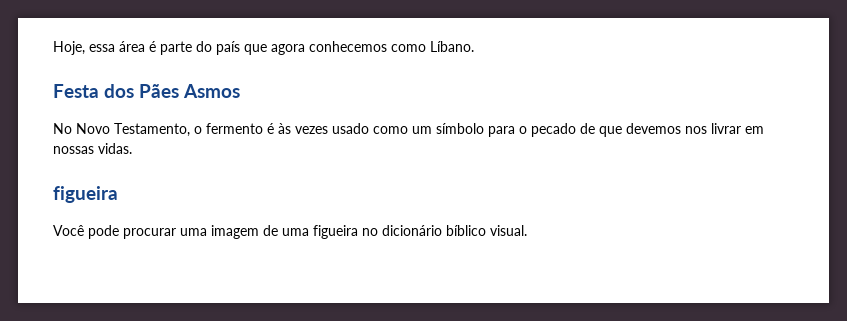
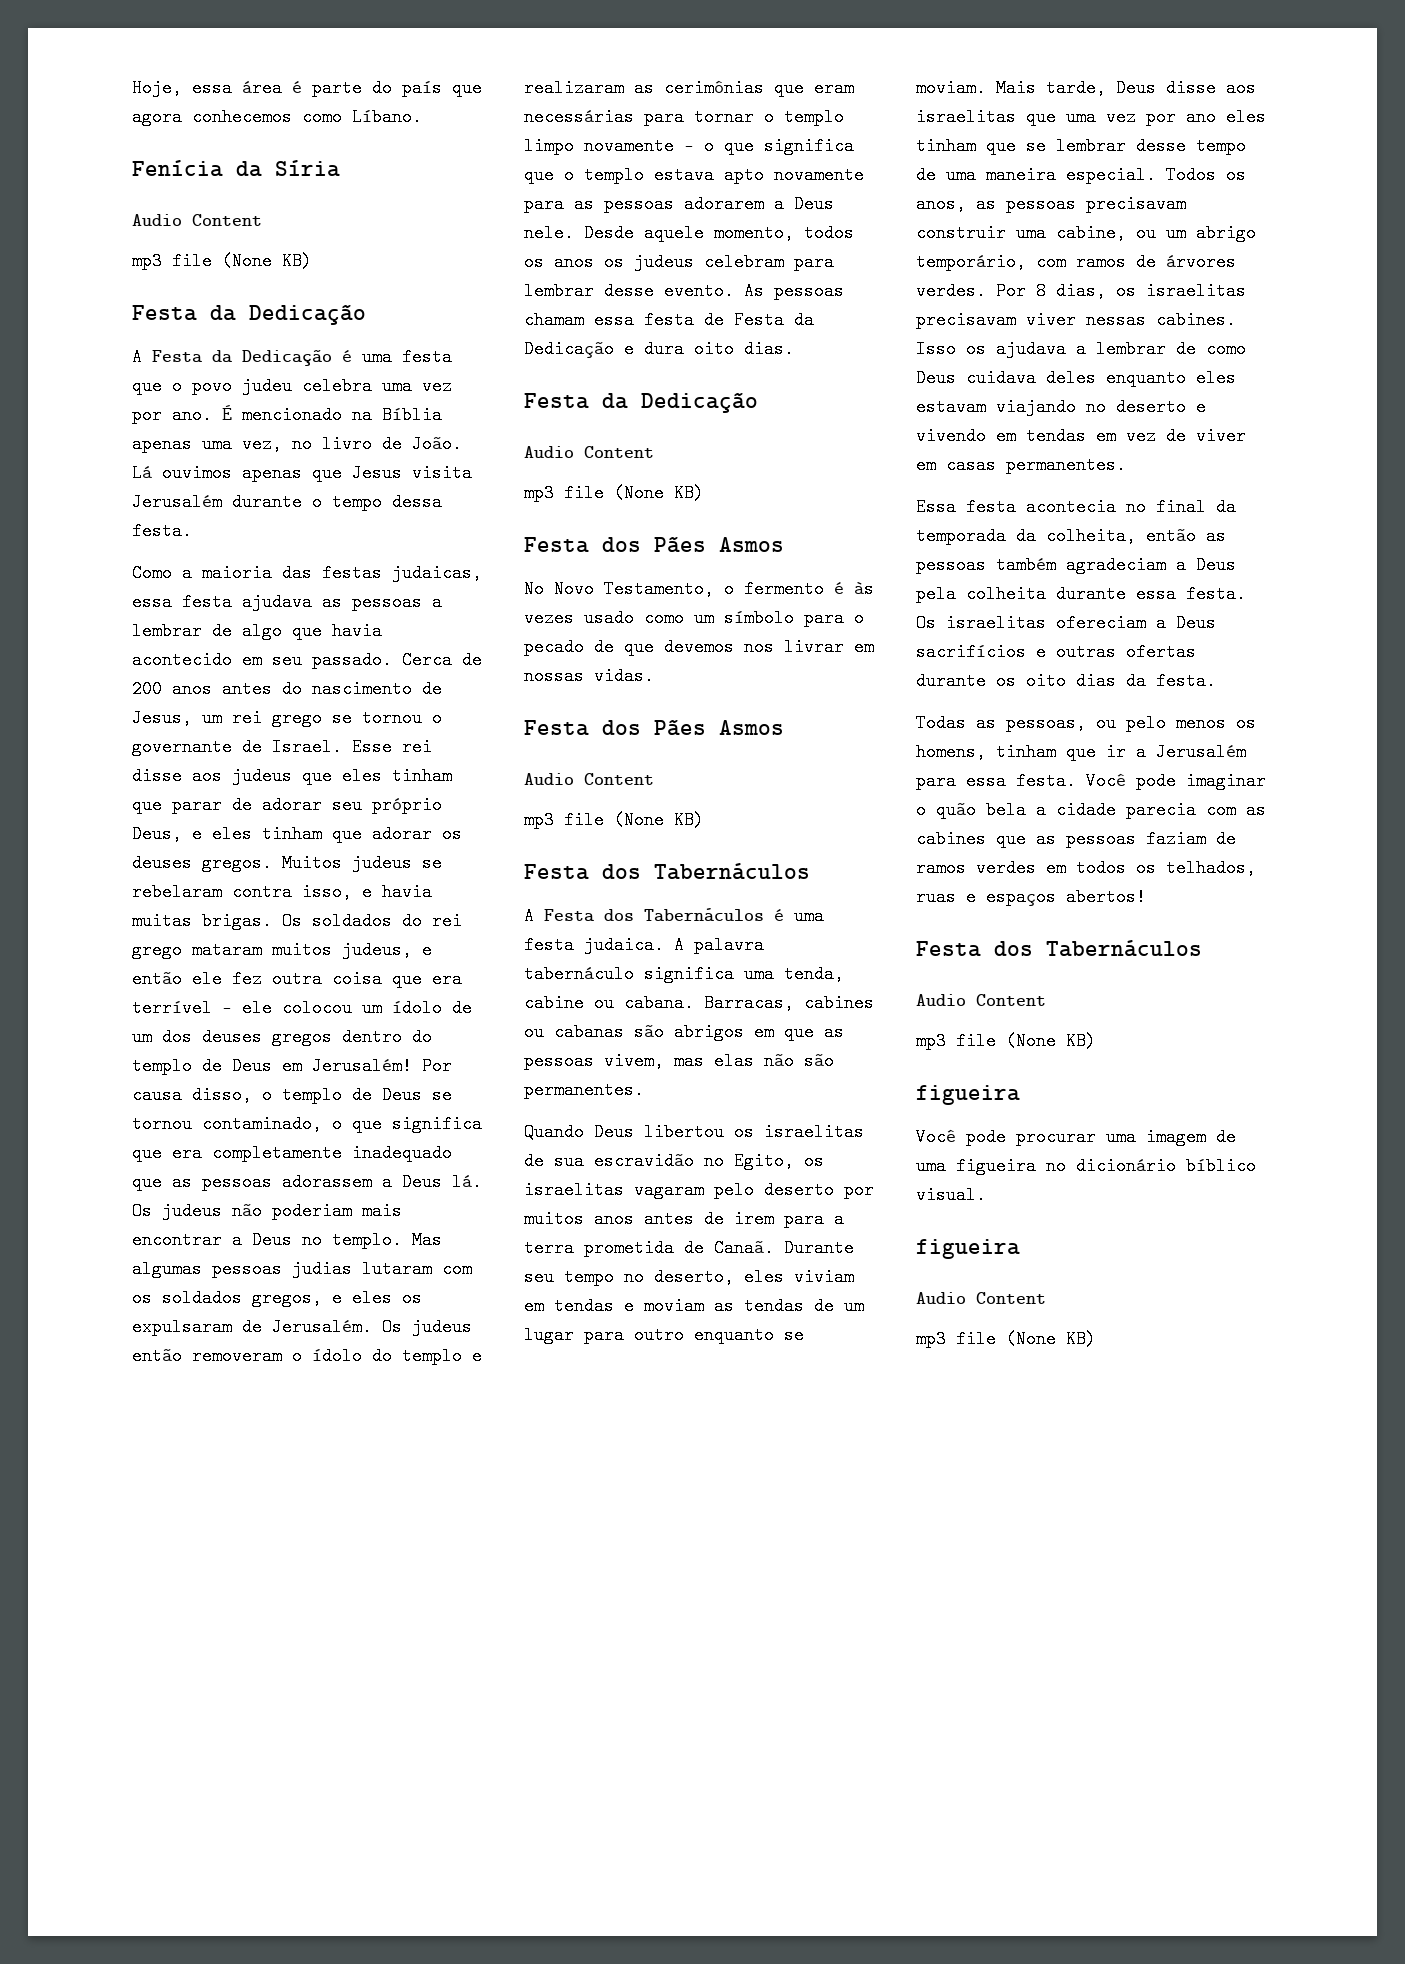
(474, 46) none -> [132,160,340,177] [132,214,262,226] [132,252,312,270] [132,305,366,325] [132,348,452,366] [132,377,452,395] [132,405,442,424] [132,435,462,453] [132,464,472,482] [132,493,442,511] [132,522,192,540] [132,564,482,582] [132,593,442,611] [132,622,382,640] [132,651,482,669] [132,680,442,698] [132,709,442,727] [132,738,432,756] [132,767,452,785] [132,796,442,814] [132,825,462,843] [132,854,442,872] [132,883,432,901] [132,912,462,930] [132,941,432,959] [132,970,462,988] [132,999,472,1017] [132,1028,432,1046] [132,1057,452,1075] [132,1086,452,1104] [132,1115,482,1133] [132,1144,452,1162] [132,1173,482,1191] [132,1202,402,1220] [132,1231,442,1249] [132,1260,472,1278] [132,1289,422,1307] [132,1318,472,1336] [132,1347,482,1365] [524,79,854,97] [524,108,844,126] [524,137,854,155] [524,166,864,184] [524,195,834,213] [524,224,854,242] [524,253,834,271] [524,282,844,300] [524,311,814,329] [524,340,794,358] [524,393,758,413] [524,446,654,458] [524,484,704,502] // Fenícia da Síria // Audio Content // mp3 file (None KB) // Festa da Dedicação // A Festa da Dedicação é uma festa que o povo judeu celebra uma vez por ano. É mencionado na Bíblia apenas uma vez, no livro de João. Lá ouvimos apenas que Jesus visita Jerusalém durante o tempo dessa festa. // Como a maioria das festas judaicas, essa festa ajudava as pessoas a lembrar de algo que havia acontecido em seu passado. Cerca de 200 anos antes do nascimento de Jesus, um rei grego se tornou o governante de Israel. Esse rei disse aos judeus que eles tinham que parar de adorar seu próprio Deus, e eles tinham que adorar os deuses gregos. Muitos judeus se rebelaram contra isso, e havia muitas brigas. Os soldados do rei grego mataram muitos judeus, e então ele fez outra coisa que era terrível — ele colocou um ídolo de um dos deuses gregos dentro do templo de Deus em Jerusalém! Por causa disso, o templo de Deus se tornou contaminado, o que significa que era completamente inadequado que as pessoas adorassem a Deus lá. Os judeus não poderiam mais encontrar a Deus no templo. Mas algumas pessoas judias lutaram com os soldados gregos, e eles os expulsaram de Jerusalém. Os judeus então removeram o ídolo do templo e realizaram as cerimônias que eram necessárias para tornar o templo limpo novamente — o que significa que o templo estava apto novamente para as pessoas adorarem a Deus nele. Desde aquele momento, todos os anos os judeus celebram para lembrar desse evento. As pessoas chamam essa festa de Festa da Dedicação e dura oito dias. // Festa da Dedicação // Audio Content // mp3 file (None KB)
(132, 148) none -> [524,720,784,736] [524,773,654,785] [524,811,704,829] [524,863,810,880] [524,907,824,925] [524,936,764,954] [524,965,844,983] [524,994,874,1012] [524,1023,844,1041] [524,1052,834,1070] [524,1081,644,1099] [524,1123,864,1141] [524,1152,824,1170] [524,1181,874,1199] [524,1210,844,1228] [524,1239,854,1257] [524,1268,854,1286] [524,1297,864,1315] [524,1326,804,1344] [916,79,1256,97] [916,108,1266,126] [916,137,1246,155] [916,166,1246,184] [916,195,1186,213] [916,224,1256,242] [916,253,1236,271] [916,282,1246,300] [916,311,1236,329] [916,340,1246,358] [916,369,1236,387] [916,398,1206,416] [916,427,1246,445] [916,456,1126,474] [916,498,1236,516] [916,527,1226,545] [916,556,1236,574] [916,585,1246,603] [916,614,1216,632] [916,643,1196,661] [916,672,1216,690] [916,714,1256,732] [916,743,1246,761] [916,772,1266,790] [916,801,1266,819] [916,830,1236,848] [916,859,1256,877] [916,888,1146,906] [916,940,1202,957] [916,994,1046,1006] [916,1032,1096,1050] // Festa dos Pães Asmos // Audio Content // mp3 file (None KB) // Festa dos Tabernáculos // A Festa dos Tabernáculos é uma festa judaica. A palavra tabernáculo significa uma tenda, cabine ou cabana. Barracas, cabines ou cabanas são abrigos em que as pessoas vivem, mas elas não são permanentes. // Quando Deus libertou os israelitas de sua escravidão no Egito, os israelitas vagaram pelo deserto por muitos anos antes de irem para a terra prometida de Canaã. Durante seu tempo no deserto, eles viviam em tendas e moviam as tendas de um lugar para outro enquanto se moviam. Mais tarde, Deus disse aos israelitas que uma vez por ano eles tinham que se lembrar desse tempo de uma maneira especial. Todos os anos, as pessoas precisavam construir uma cabine, ou um abrigo temporário, com ramos de árvores verdes. Por 8 dias, os israelitas precisavam viver nessas cabines. Isso os ajudava a lembrar de como Deus cuidava deles enquanto eles estavam viajando no deserto e vivendo em tendas em vez de viver em casas permanentes. // Essa festa acontecia no final da temporada da colheita, então as pessoas também agradeciam a Deus pela colheita durante essa festa. Os israelitas ofereciam a Deus sacrifícios e outras ofertas durante os oito dias da festa. // Todas as pessoas, ou pelo menos os homens, tinham que ir a Jerusalém para essa festa. Você pode imaginar o quão bela a cidade parecia com as cabines que as pessoas faziam de ramos verdes em todos os telhados, ruas e espaços abertos! // Festa dos Tabernáculos // Audio Content // mp3 file (None KB)
(527, 230) none -> [916,1239,1020,1259] [916,1292,1046,1304] [916,1330,1096,1348] // figueira // Audio Content // mp3 file (None KB)

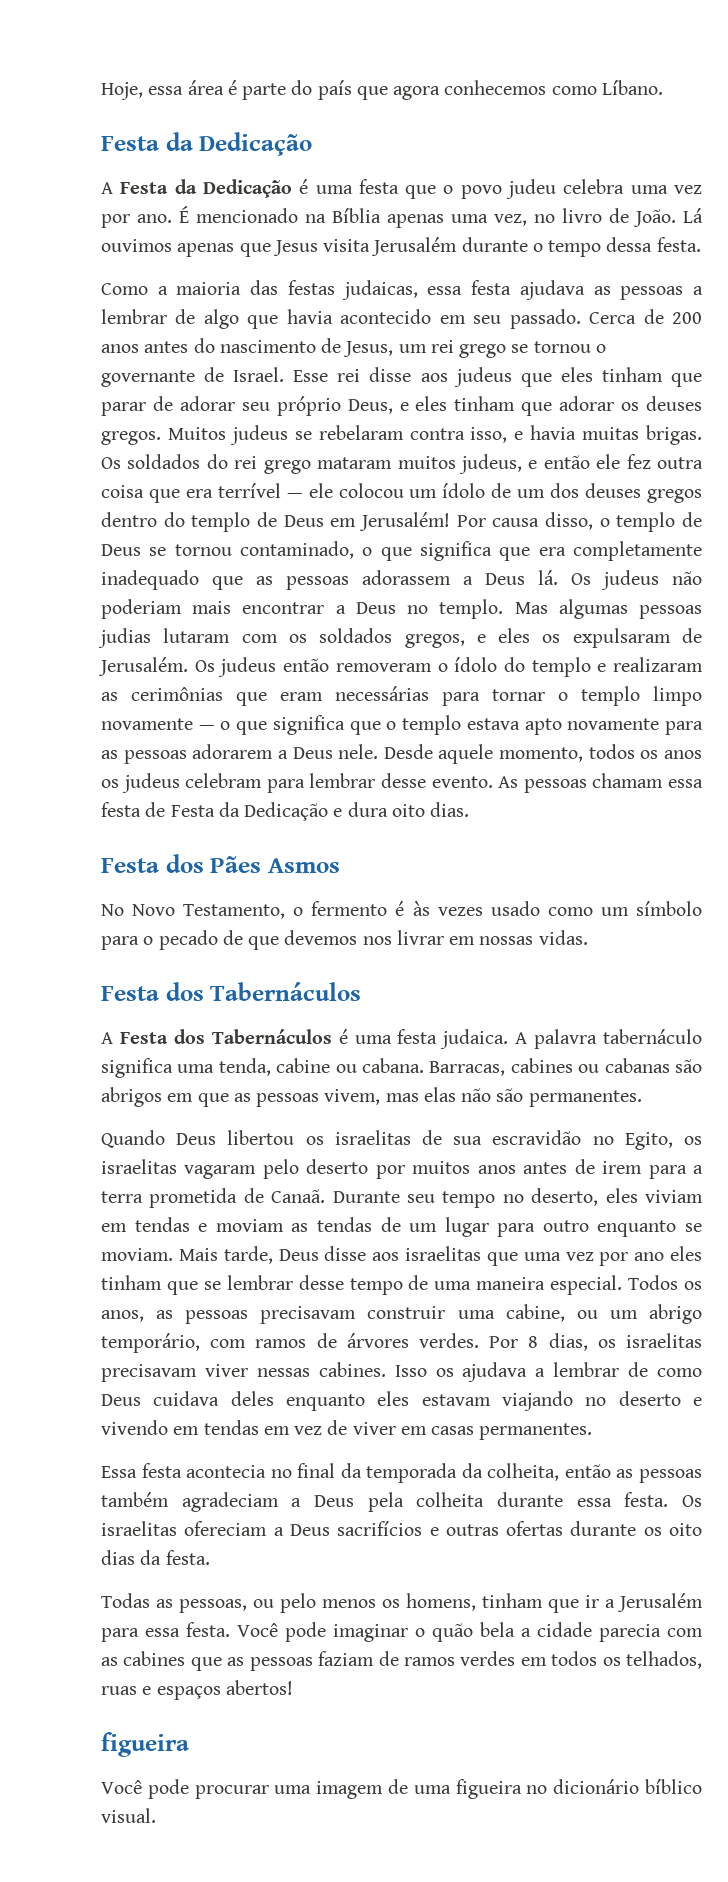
[132,160,340,177] [132,214,262,226] [132,252,312,270] // Fenícia da Síria // Audio Content // mp3 file (None KB) -> (663, 87) none
[524,393,758,413] [524,446,654,458] [524,484,704,502] // Festa da Dedicação // Audio Content // mp3 file (None KB) -> (470, 809) none
[524,720,784,736] [524,773,654,785] [524,811,704,829] // Festa dos Pães Asmos // Audio Content // mp3 file (None KB) -> (588, 937) none
[916,940,1202,957] [916,994,1046,1006] [916,1032,1096,1050] // Festa dos Tabernáculos // Audio Content // mp3 file (None KB) -> (293, 1687) none
[916,1239,1020,1259] [916,1292,1046,1304] [916,1330,1096,1348] // figueira // Audio Content // mp3 file (None KB) -> (156, 1815) none

